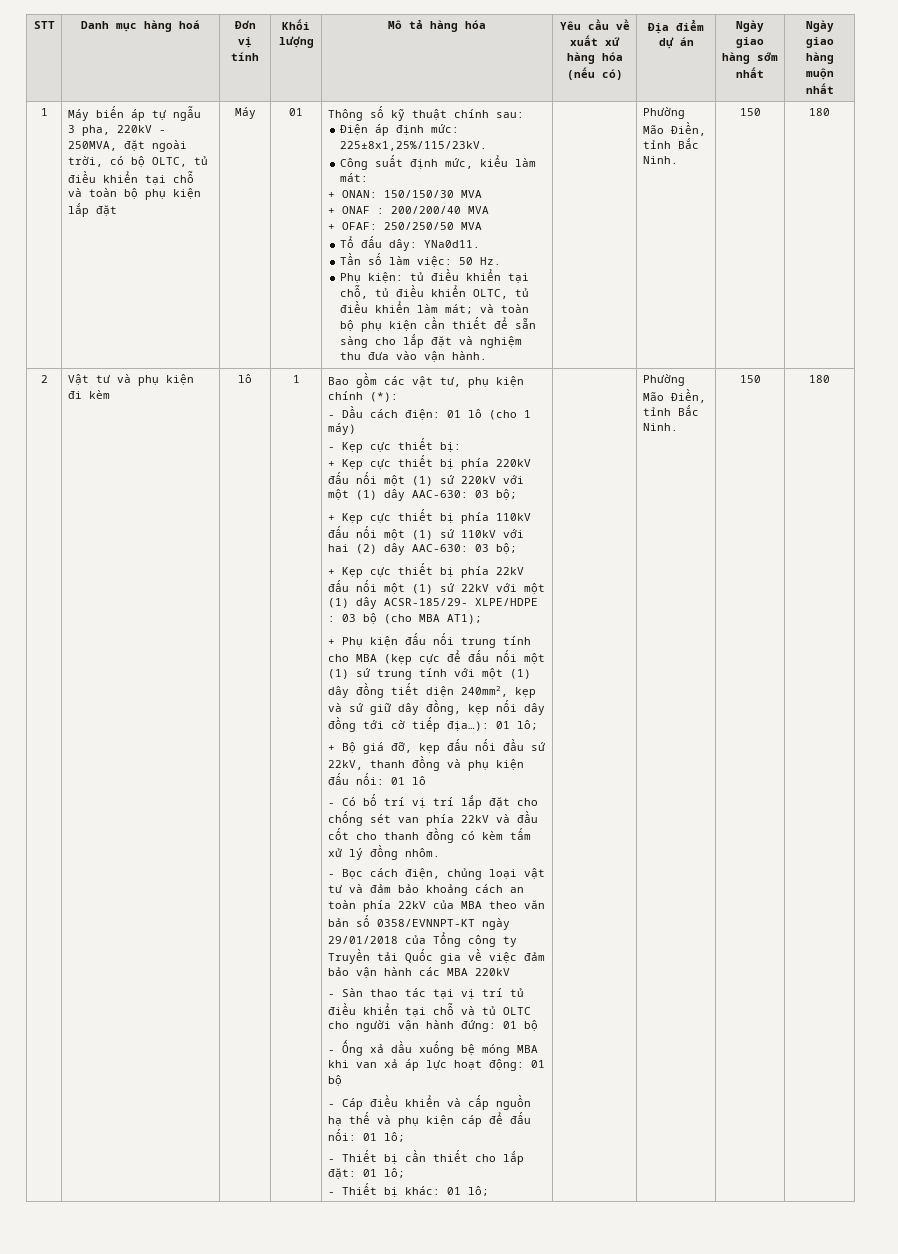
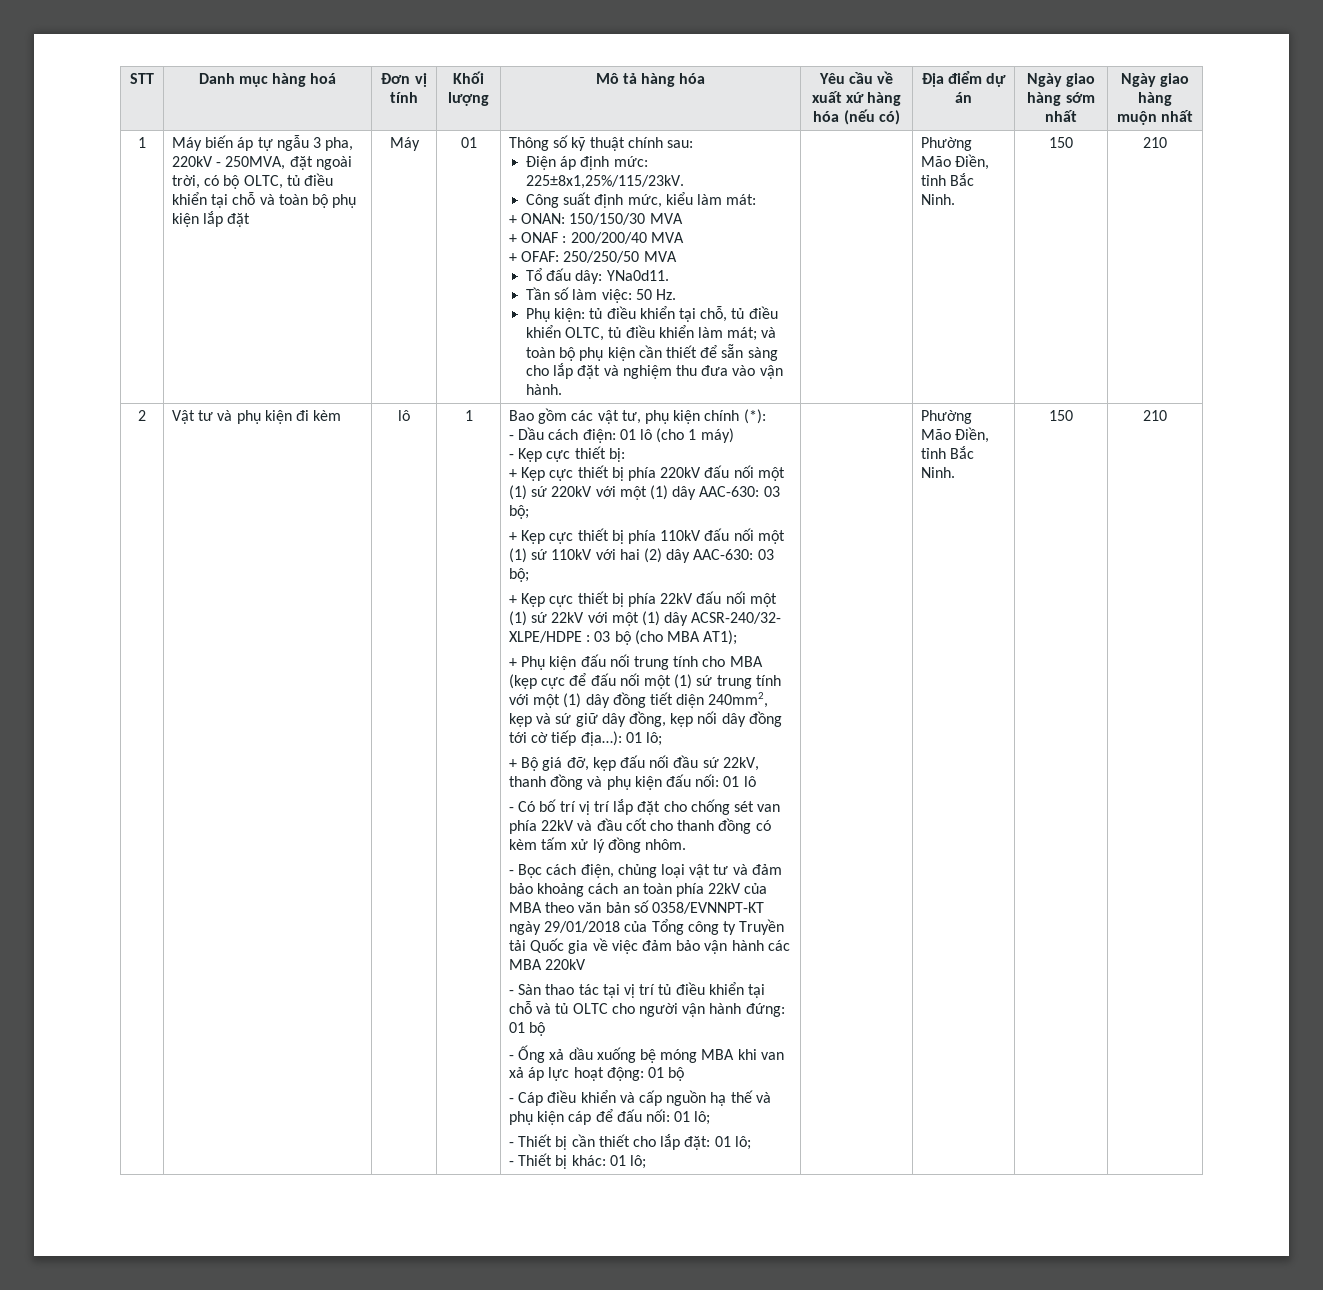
[809,108,830,116] 180 -> [1143,137,1167,148] 210
[383,598,468,606] ACSR-185/29- -> [691,612,782,624] ACSR-240/32-
[809,375,830,383] 180 -> [1143,410,1167,421] 210

